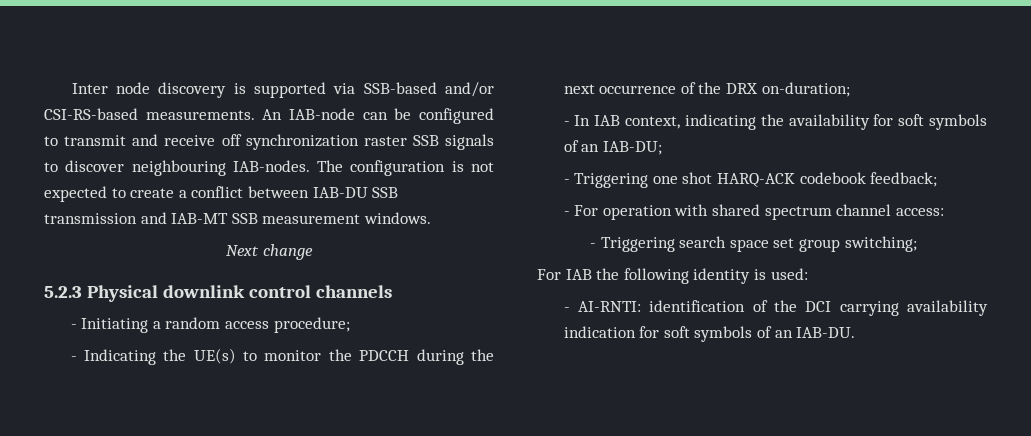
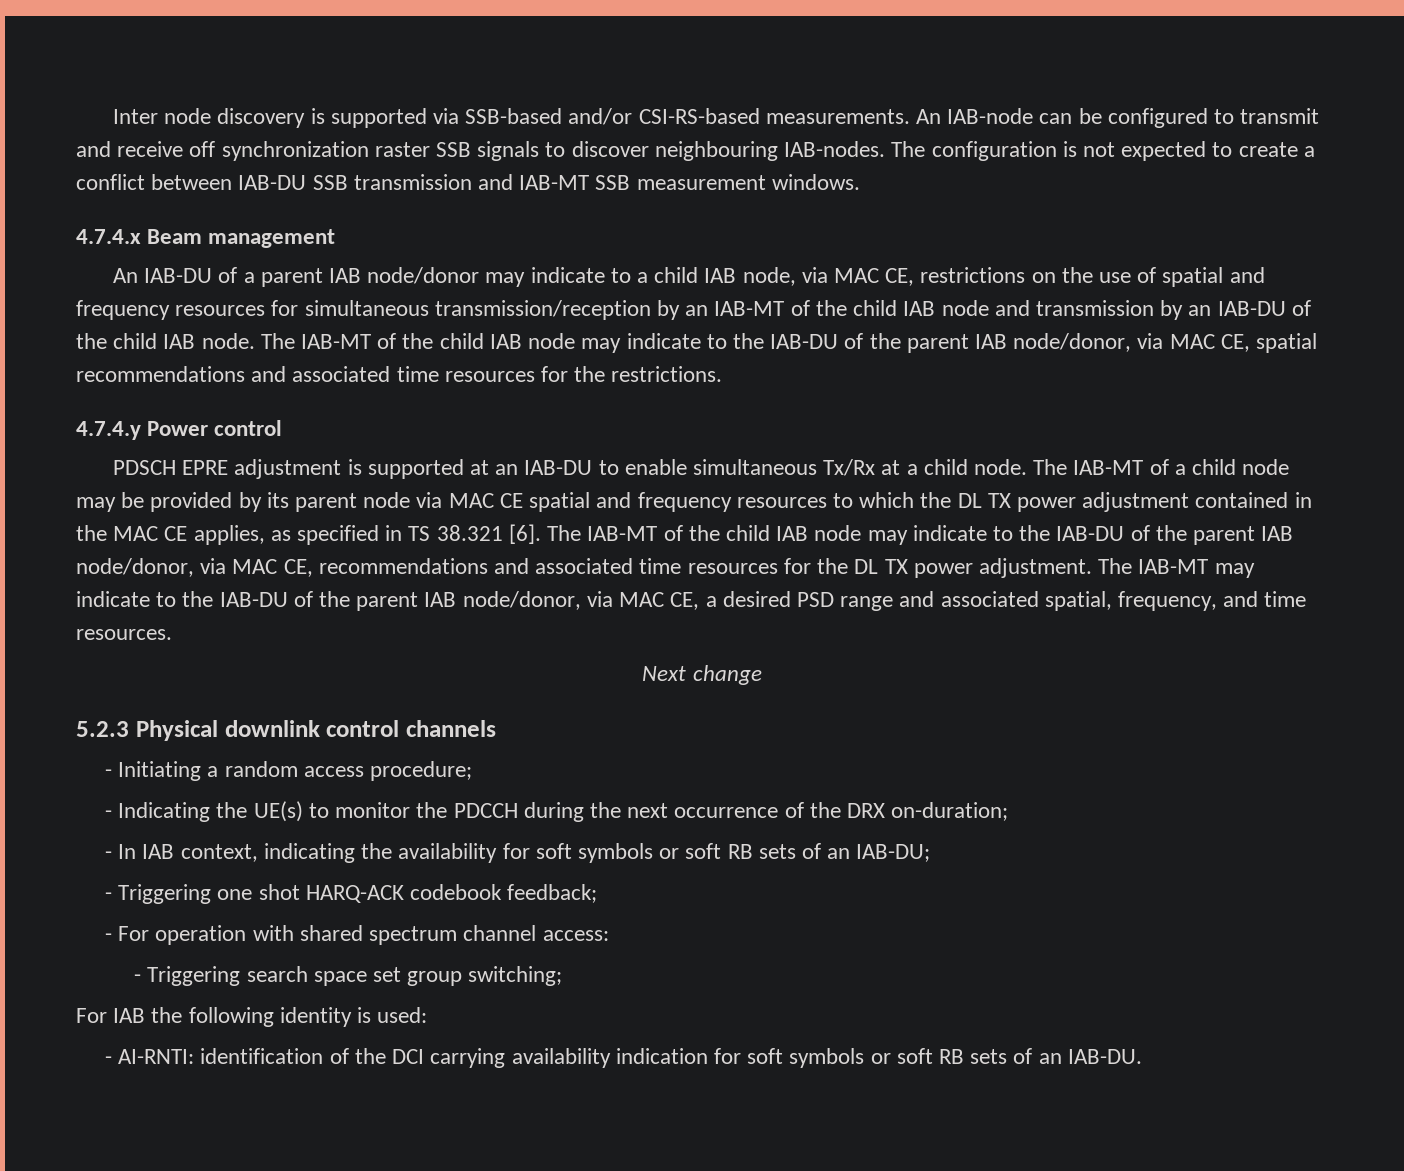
(431, 218) none -> [76,229,336,248] [112,267,1265,287] [76,300,1311,320] [76,333,1318,353] [76,366,723,382] [76,420,283,440] [112,459,1290,479] [76,492,1312,512] [76,524,1294,545] [76,558,1255,578] [76,591,1307,611] [76,629,172,640] // 4.7.4.x Beam management // An IAB-DU of a parent IAB node/donor may indicate to a child IAB node, via MAC CE, restrictions on the use of spatial and frequency resources for simultaneous transmission/reception by an IAB-MT of the child IAB node and transmission by an IAB-DU of the child IAB node. The IAB-MT of the child IAB node may indicate to the IAB-DU of the parent IAB node/donor, via MAC CE, spatial recommendations and associated time resources for the restrictions. // 4.7.4.y Power control // PDSCH EPRE adjustment is supported at an IAB-DU to enable simultaneous Tx/Rx at a child node. The IAB-MT of a child node may be provided by its parent node via MAC CE spatial and frequency resources to which the DL TX power adjustment contained in the MAC CE applies, as specified in TS 38.321 [6]. The IAB-MT of the child IAB node may indicate to the IAB-DU of the parent IAB node/donor, via MAC CE, recommendations and associated time resources for the DL TX power adjustment. The IAB-MT may indicate to the IAB-DU of the parent IAB node/donor, via MAC CE, a desired PSD range and associated spatial, frequency, and time resources.
(987, 122) none -> [659,843,796,859] or soft RB sets
(753, 334) none -> [870,1048,1008,1064] or soft RB sets

